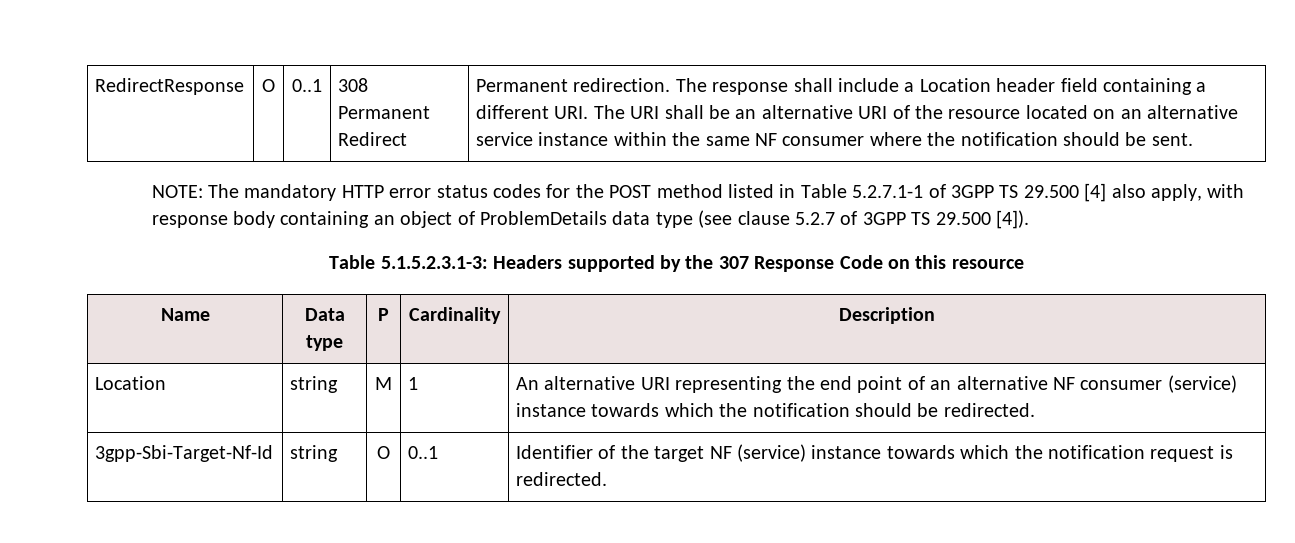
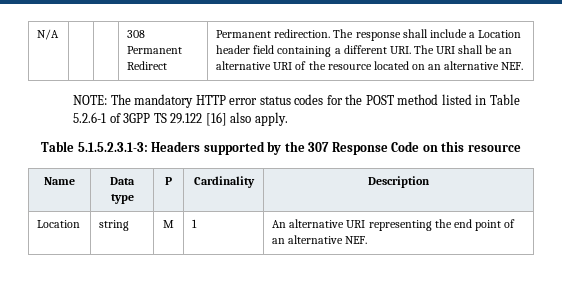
[95,78,245,95] [262,79,275,92] [292,79,322,92] RedirectResponse | O | 0..1 -> [37,29,60,40] N/A | |
[476,132,1193,146] service instance within the same NF consumer where the notification should be sent. -> [501,62,524,70] NEF.
[852,183,1245,202] [151,210,1029,229] 5.2.7.1-1 of 3GPP TS 29.500 [4] also apply, with response body containing an object of ProblemDetails data type (see clause 5.2.7 of 3GPP TS 29.500 [4]). -> [73,112,288,126] 5.2.6-1 of 3GPP TS 29.122 [16] also apply.
[1053,375,1237,393] [516,403,1035,417] [95,445,274,462] [290,445,339,462] [377,446,390,459] [408,446,439,459] [516,444,1233,462] [516,472,608,486] NF consumer (service) instance towards which the notification should be redirected. // 3gpp-Sbi-Target-Nf-Id | string | O | 0..1 | Identifier of the target NF (service) instance towards which the notification request is redirected. -> [345,236,368,244] NEF.

